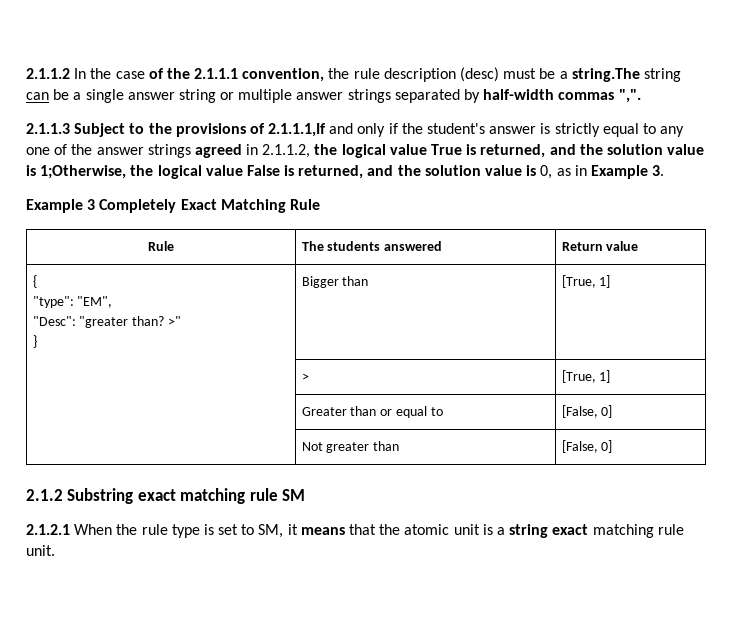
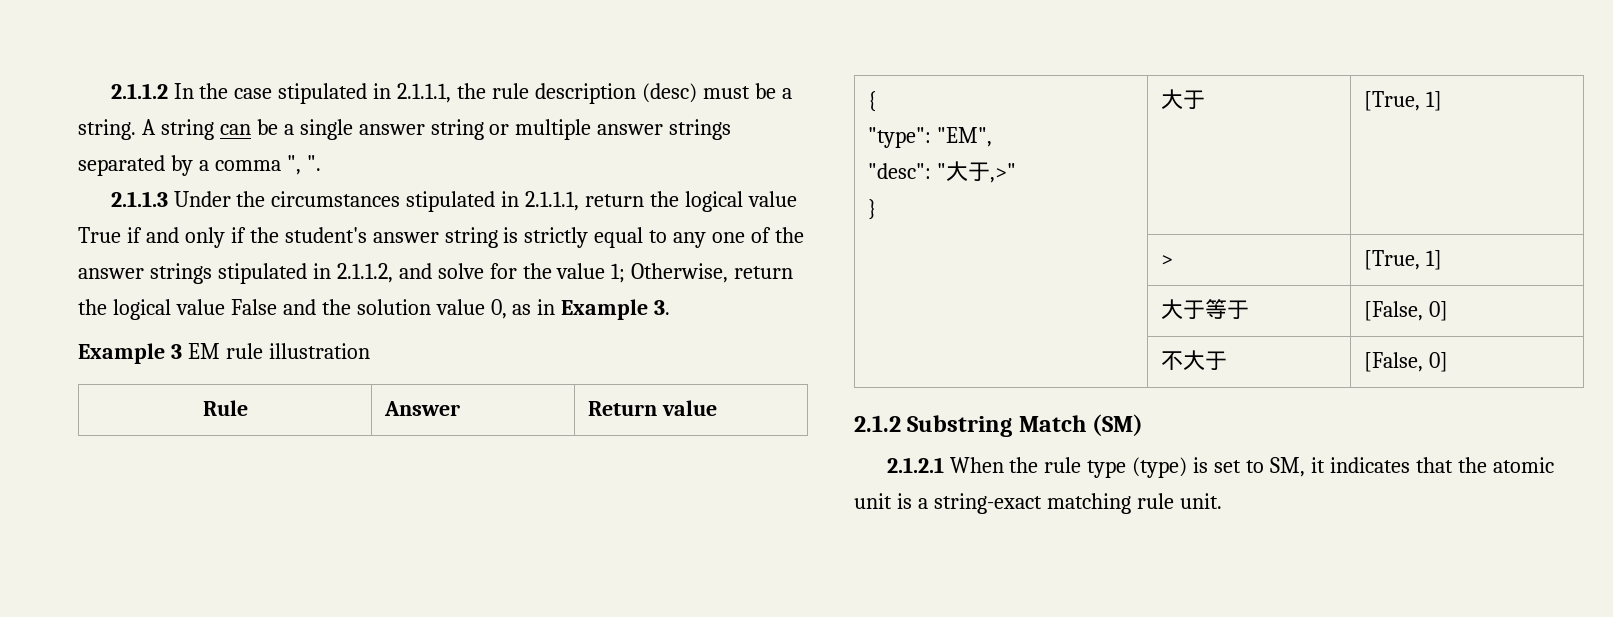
[148,68,325,82] of the 2.1.1.1 convention, -> [278,83,452,104] stipulated in 2.1.1.1,
[571,68,640,82] string.The -> [78,119,156,140] string. A
[483,89,641,103] [26,123,327,137] half-width commas ",". // 2.1.1.3 Subject to the provisions of 2.1.1.1,If -> [198,155,321,175] [110,191,798,212] [78,227,142,243] a comma ", ". // 2.1.1.3 Under the circumstances stipulated in 2.1.1.1, return the logical value True if
(537, 130) none -> [444,227,498,248] string
[194,144,242,158] agreed -> [217,263,307,284] stipulated
[314,144,705,158] [26,165,537,179] the logical value True is returned, and the solution value is 1;Otherwise, the logical value False is returned, and the solution value is -> [398,263,794,283] [78,299,485,320] and solve for the value 1; Otherwise, return the logical value False and the solution value
[99,199,320,213] [148,241,174,251] [301,241,443,251] Completely Exact Matching Rule // Rule | The students answered -> [187,343,370,359] [202,400,248,416] [384,401,461,416] EM rule illustration // Rule | Answer
[32,316,181,328] "Desc": "greater than? >" -> [868,161,1017,183] "desc": "大于,>"
[301,276,369,288] Bigger than -> [1161,89,1206,109] 大于
[301,406,443,418] Greater than or equal to -> [1161,299,1250,319] 大于等于
[301,441,400,453] Not greater than -> [1161,350,1228,370] 不大于
[137,488,306,504] exact matching rule SM -> [1018,414,1144,436] Match (SM)
(200, 531) none -> [1132,457,1188,478] (type)
[300,527,345,535] means -> [1329,457,1410,473] indicates
[509,524,589,538] string exact -> [933,493,1042,514] string-exact

